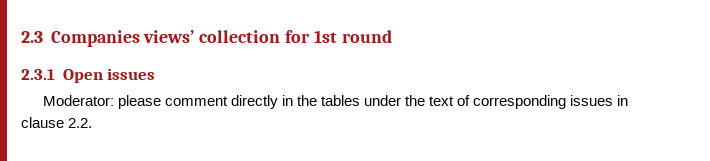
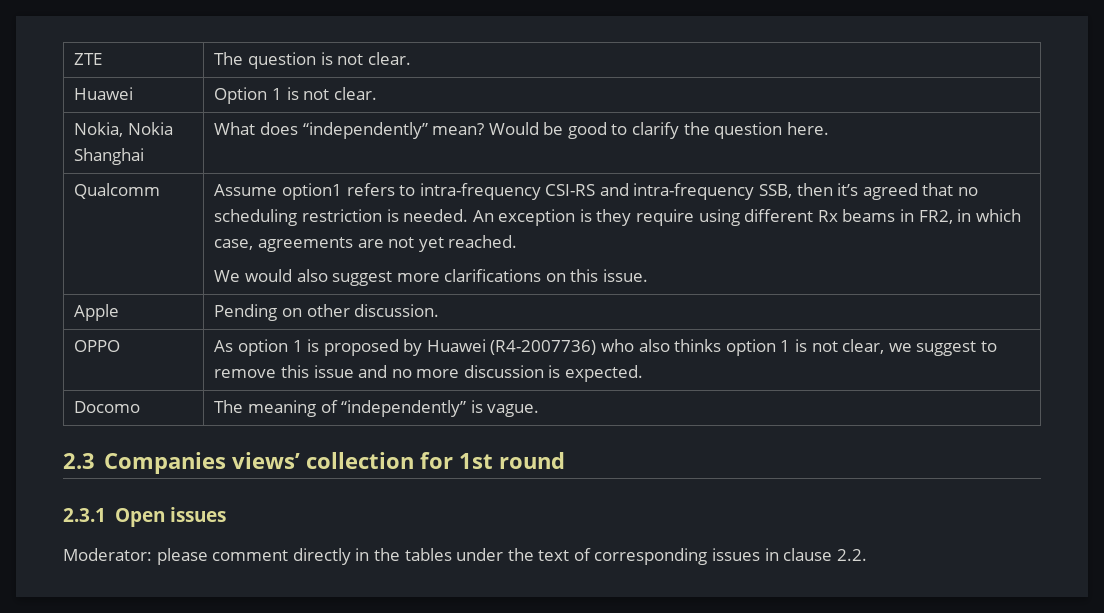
(21, 37) none -> [74,53,103,65] [214,52,411,69] [74,87,134,100] [214,87,377,104] [74,122,173,137] [74,148,145,165] [214,122,829,139] [74,183,161,199] [214,183,979,200] [214,209,1021,226] [214,235,518,252] [214,269,649,286] [74,304,120,321] [214,304,440,321] [74,340,121,352] [214,339,997,356] [214,365,644,382] [74,401,141,413] [214,400,540,417] ZTE | The question is not clear. // Huawei | Option 1 is not clear. // Nokia, Nokia Shanghai | What does “independently” mean? Would be good to clarify the question here. // Qualcomm | Assume option1 refers to intra-frequency CSI-RS and intra-frequency SSB, then it’s agreed that no scheduling restriction is needed. An exception is they require using different Rx beams in FR2, in which case, agreements are not yet reached. // We would also suggest more clarifications on this issue. // Apple | Pending on other discussion. // OPPO | As option 1 is proposed by Huawei (R4-2007736) who also thinks option 1 is not clear, we suggest to remove this issue and no more discussion is expected. // Docomo | The meaning of “independently” is vague. //

